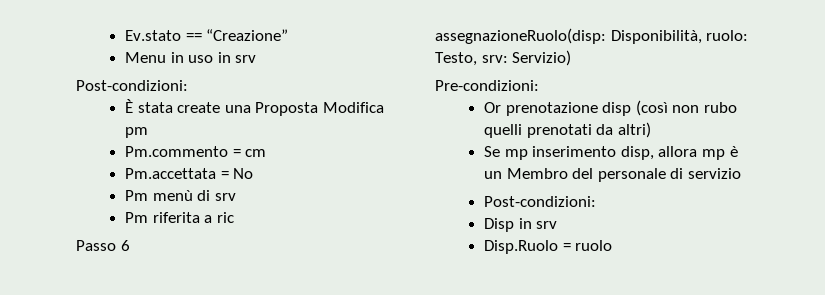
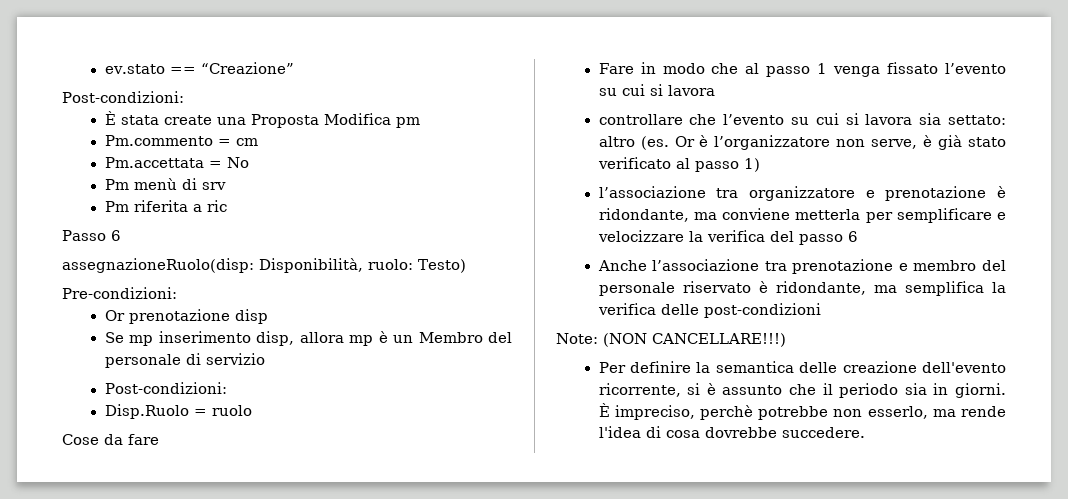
[124,30,181,41] Ev.stato -> [104,64,165,74] ev.stato
[124,52,257,63] // Menu in uso in srv -> (294, 68) none
[435,50,572,66] Testo, srv: Servizio) -> [418,259,466,273] Testo)
[635,100,737,116] [483,122,651,138] (così non rubo quelli prenotati da altri) -> (268, 316) none
[483,218,558,232] // Disp in srv -> (227, 388) none
(613, 245) none -> [62,434,159,445] [598,62,1006,77] [598,84,715,96] [598,113,1006,125] [598,135,1006,150] [597,157,760,172] [598,186,1006,201] [598,208,1006,223] [597,230,858,245] [597,259,1007,274] [598,281,1007,296] [597,303,821,318] [556,333,786,347] [598,361,1006,373] [598,383,1007,398] [598,403,1006,420] [598,426,865,438] // Cose da fare // Fare in modo che al passo 1 venga fissato l’evento su cui si lavora // controllare che l’evento su cui si lavora sia settato: altro (es. Or è l’organizzatore non serve, è già stato verificato al passo 1) // l’associazione tra organizzatore e prenotazione è ridondante, ma conviene metterla per semplificare e velocizzare la verifica del passo 6 // Anche l’associazione tra prenotazione e membro del personale riservato è ridondante, ma semplifica la verifica delle post-condizioni // Note: (NON CANCELLARE!!!) // Per definire la semantica delle creazione dell'evento ricorrente, si è assunto che il periodo sia in giorni. È impreciso, perchè potrebbe non esserlo, ma rende l'idea di cosa dovrebbe succedere.

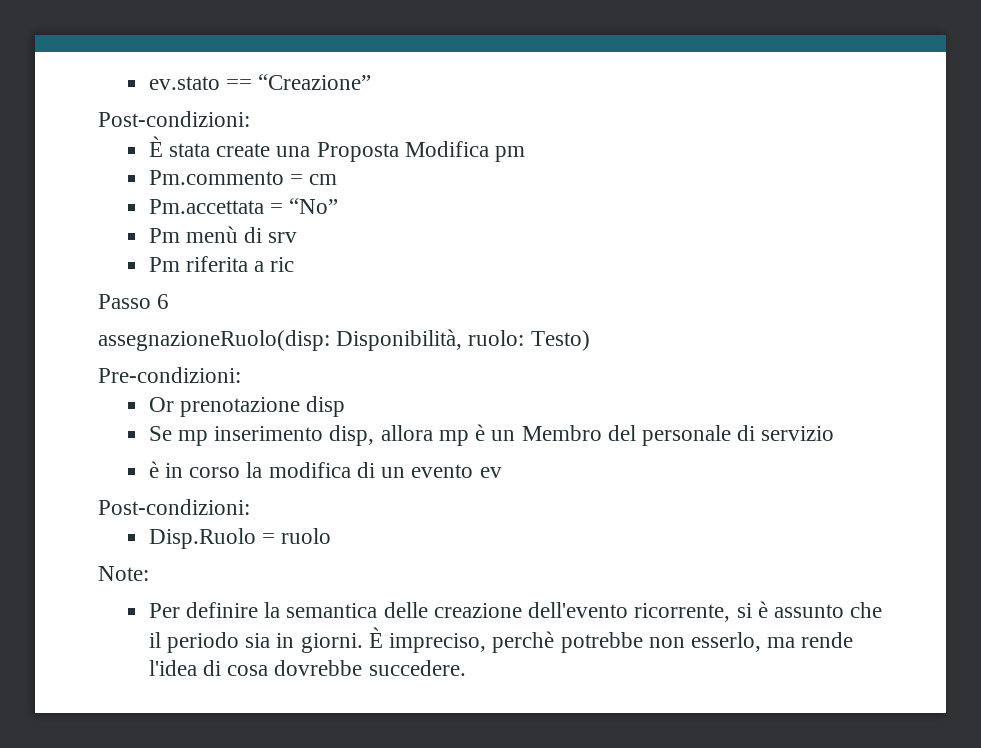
[226,157,249,168] No -> [289,198,339,214] “No”
[104,382,227,394] [104,404,252,419] [62,434,159,445] [598,62,1006,77] [598,84,715,96] [598,113,1006,125] [598,135,1006,150] [597,157,760,172] [598,186,1006,201] [598,208,1006,223] [597,230,858,245] [597,259,1007,274] [598,281,1007,296] [597,303,821,318] Post-condizioni: // Disp.Ruolo = ruolo // Cose da fare // Fare in modo che al passo 1 venga fissato l’evento su cui si lavora // controllare che l’evento su cui si lavora sia settato: altro (es. Or è l’organizzatore non serve, è già stato verificato al passo 1) // l’associazione tra organizzatore e prenotazione è ridondante, ma conviene metterla per semplificare e velocizzare la verifica del passo 6 // Anche l’associazione tra prenotazione e membro del personale riservato è ridondante, ma semplifica la verifica delle post-condizioni -> [148,461,502,478] [98,499,250,515] [148,528,332,549] è in corso la modifica di un evento ev // Post-condizioni: // Disp.Ruolo = ruolo
[603,333,786,347] (NON CANCELLARE!!!) -> (149, 573) none

